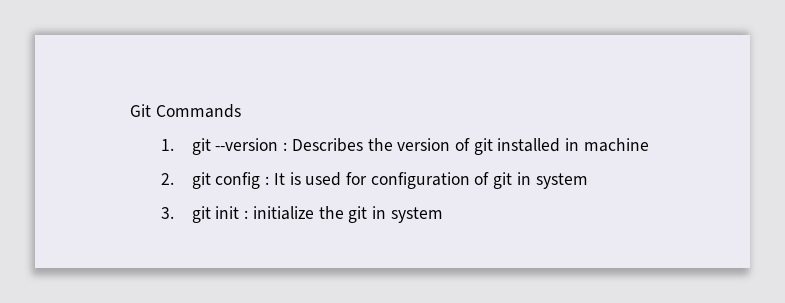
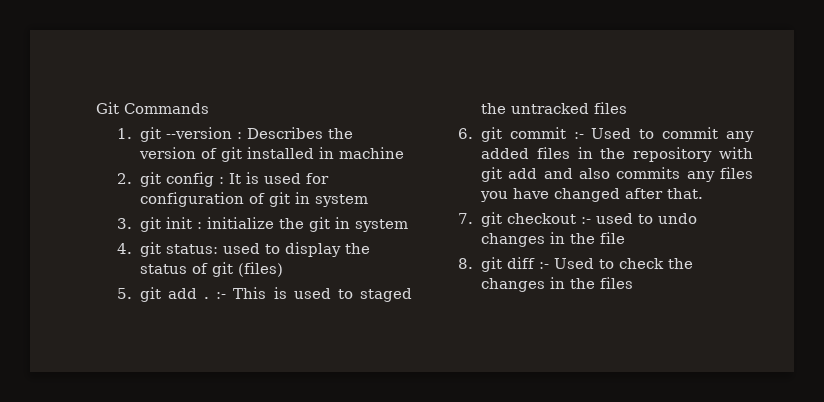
(443, 215) none -> [117,242,370,257] [139,262,283,277] [117,287,412,302] [480,102,627,114] [458,127,754,142] [480,147,753,162] [480,167,753,182] [479,188,703,202] [458,212,697,227] [480,232,625,247] [458,257,693,272] [480,277,633,292] // 4. git status: used to display the status of git (files) // 5. git add . :- This is used to staged the untracked files // 6. git commit :- Used to commit any added files in the repository with git add and also commits any files you have changed after that. // 7. git checkout :- used to undo changes in the file // 8. git diff :- Used to check the changes in the files

